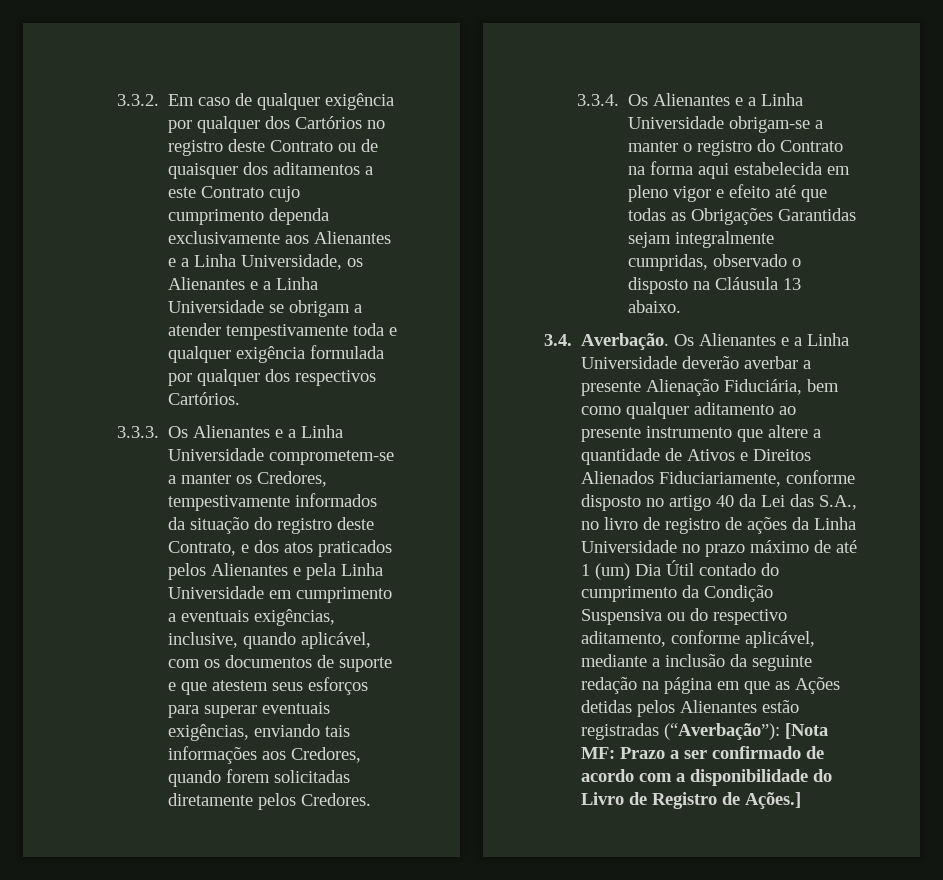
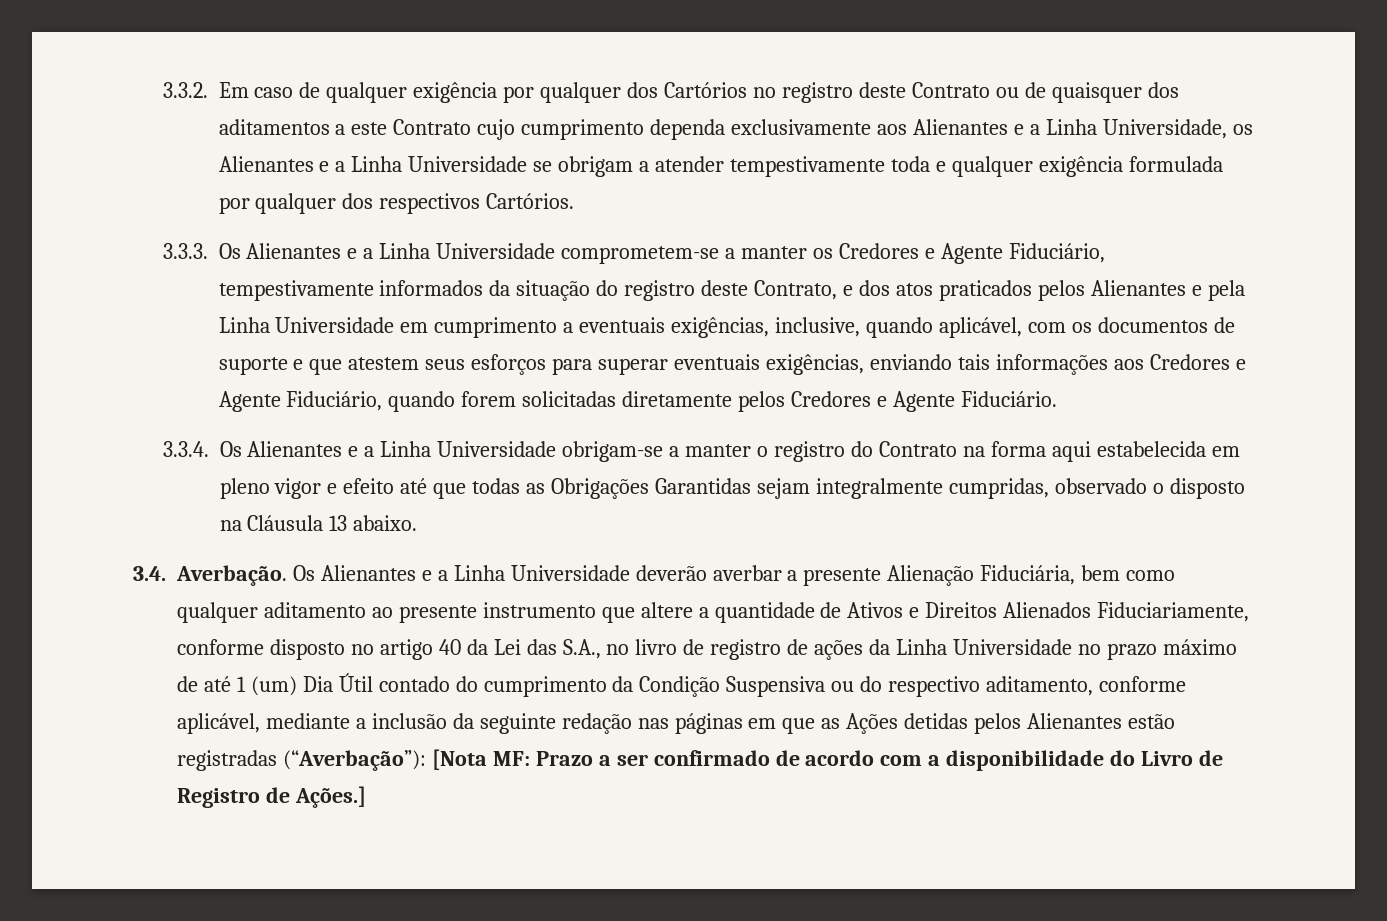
[257,471,328,487] Credores, -> [838,243,1105,264] Credores e Agente Fiduciário,
[291,747,362,763] Credores, -> [1149,354,1246,370] [218,391,383,412] Credores e Agente Fiduciário,
[301,793,372,806] Credores. -> [791,391,1057,412] Credores e Agente Fiduciário.
[642,677,713,694] na página -> [637,713,743,734] nas páginas

